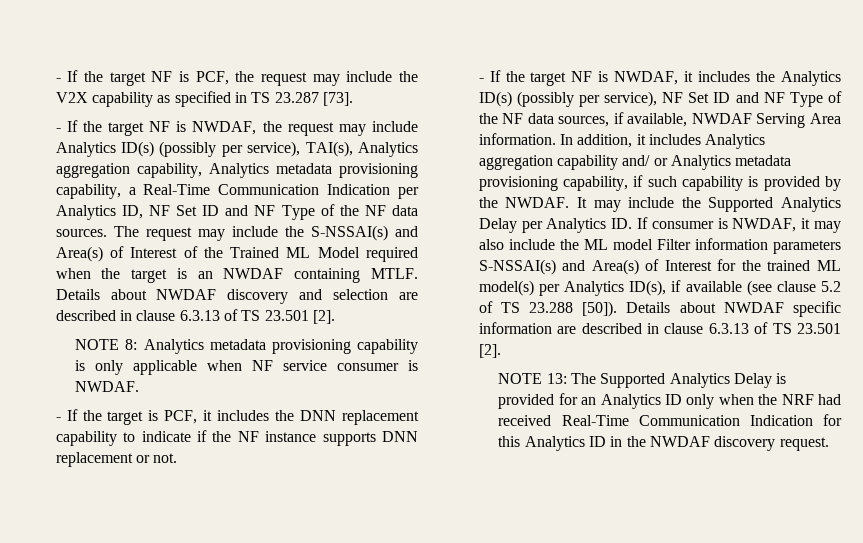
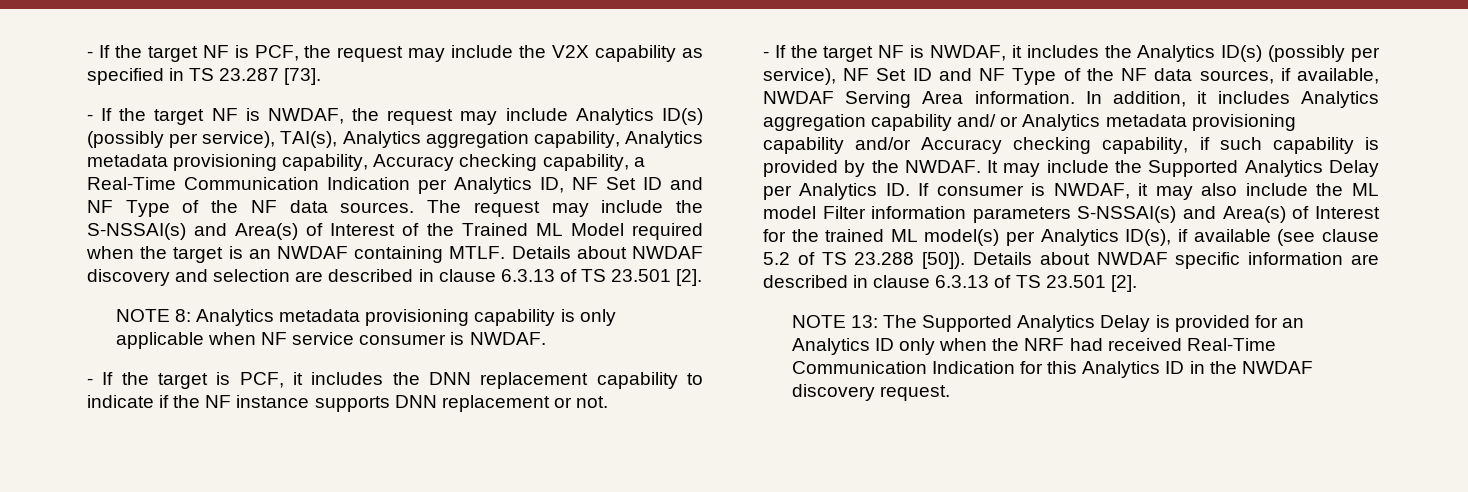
(121, 191) none -> [373,154,629,171] Accuracy checking capability,
(558, 183) none -> [762,137,1092,154] capability and/or Accuracy checking

